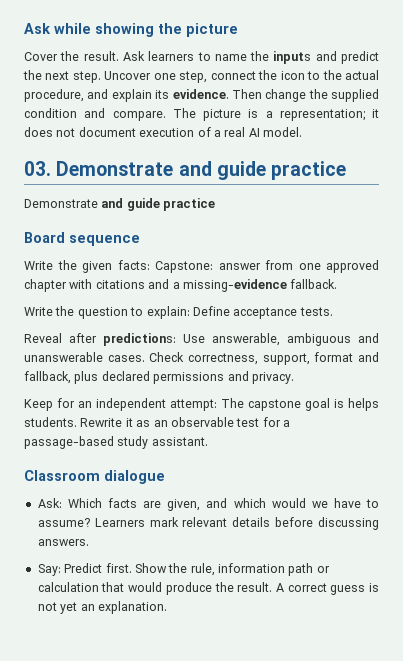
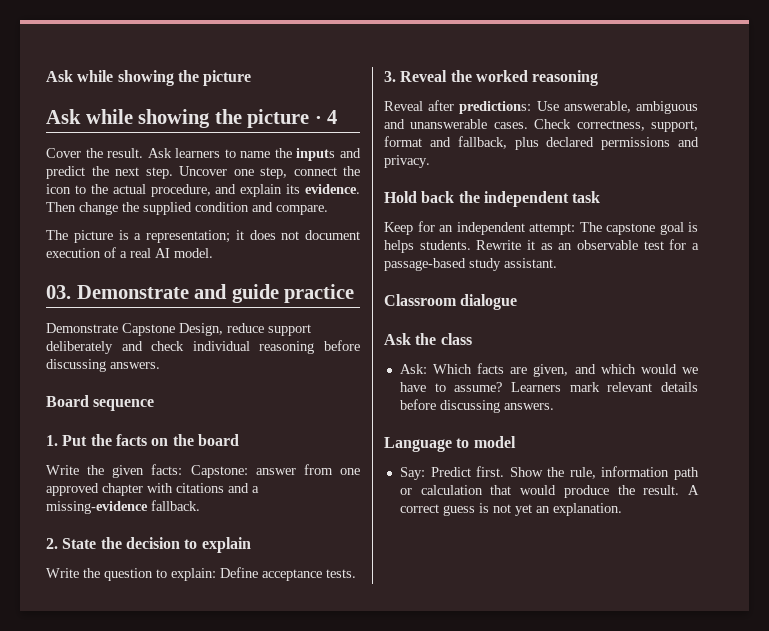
[24,23,238,37] Ask while showing the picture -> [46,70,252,86] [46,109,338,128] Ask while showing the picture // Ask while showing the picture · 4
(166, 116) none -> (328, 210) //
[101,198,216,211] [24,232,140,246] and guide practice // Board sequence -> [122,323,311,336] [46,340,360,354] [46,359,160,372] [46,395,155,411] [46,434,239,446] Capstone Design, reduce support deliberately and check individual reasoning before discussing answers. // Board sequence // 1. Put the facts on the board
(338, 284) none -> [46,537,251,553] // 2. State the decision to explain
(333, 311) none -> [384,70,599,86] // 3. Reveal the worked reasoning
(294, 378) none -> [384,191,601,207] // Hold back the independent task
(165, 477) none -> [384,333,472,345] // Ask the class
(89, 542) none -> [384,436,516,452] // Language to model

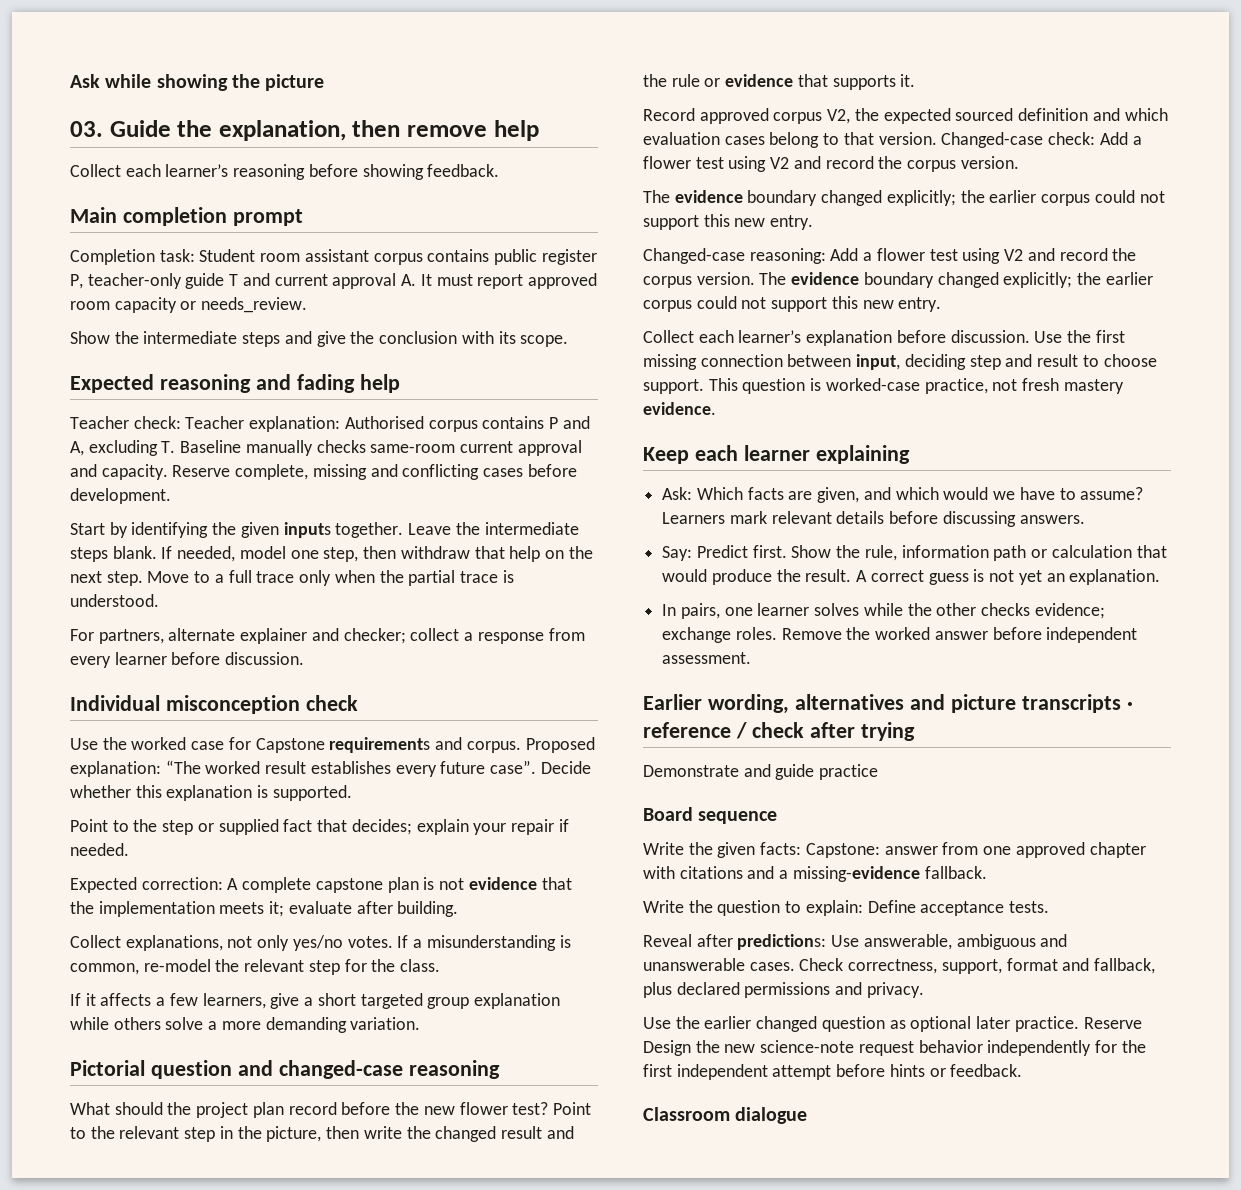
[46,109,338,128] [46,148,361,161] [46,166,360,179] [46,184,360,197] [46,202,328,215] [46,230,360,243] [46,247,213,258] [46,284,355,303] [46,323,311,336] [46,340,360,354] [46,359,160,372] [46,395,155,411] [46,434,239,446] [46,464,360,478] [46,483,259,496] [46,500,200,514] [46,537,251,553] [46,567,356,581] [384,70,599,86] [384,100,698,114] [384,119,698,132] [384,136,699,150] [384,155,430,168] [384,191,601,207] [384,221,698,235] [384,239,699,253] [384,258,557,271] [384,294,518,310] [384,333,472,345] Ask while showing the picture · 4 // Cover the result. Ask learners to name the inputs and predict the next step. Uncover one step, connect the icon to the actual procedure, and explain its evidence. Then change the supplied condition and compare. // The picture is a representation; it does not document execution of a real AI model. // 03. Demonstrate and guide practice // Demonstrate Capstone Design, reduce support deliberately and check individual reasoning before discussing answers. // Board sequence // 1. Put the facts on the board // Write the given facts: Capstone: answer from one approved chapter with citations and a missing-evidence fallback. // 2. State the decision to explain // Write the question to explain: Define acceptance tests. // 3. Reveal the worked reasoning // Reveal after predictions: Use answerable, ambiguous and unanswerable cases. Check correctness, support, format and fallback, plus declared permissions and privacy. // Hold back the independent task // Keep for an independent attempt: The capstone goal is helps students. Rewrite it as an observable test for a passage-based study assistant. // Classroom dialogue // Ask the class -> [70,120,539,141] [70,164,500,180] [70,207,303,226] [70,249,597,265] [70,273,597,289] [70,297,308,313] [70,331,569,347] [70,374,400,393] [70,416,590,432] [70,440,582,456] [70,464,577,480] [70,488,171,504] [70,522,579,538] [70,546,593,562] [70,570,514,586] [70,594,159,607] [70,628,585,644] [70,652,305,668] [70,695,358,714] [70,737,595,753] [70,760,591,777] [70,785,352,801] [70,819,569,835] [70,843,129,856] [70,877,572,893] [70,901,459,917] [70,935,571,951] [70,959,441,975] [70,993,560,1009] [70,1017,421,1033] [70,1060,500,1079] [70,1102,591,1118] [70,1126,574,1142] [643,74,916,90] [643,108,1168,124] [643,132,1142,148] [643,156,1019,172] [643,190,1165,206] [643,214,814,230] [643,248,1137,264] [643,272,1153,288] [643,296,942,312] [643,330,1125,346] [643,354,1157,370] [643,378,1124,394] [643,402,716,415] [643,445,910,464] 03. Guide the explanation, then remove help // Collect each learner’s reasoning before showing feedback. // Main completion prompt // Completion task: Student room assistant corpus contains public register P, teacher-only guide T and current approval A. It must report approved room capacity or needs_review. // Show the intermediate steps and give the conclusion with its scope. // Expected reasoning and fading help // Teacher check: Teacher explanation: Authorised corpus contains P and A, excluding T. Baseline manually checks same-room current approval and capacity. Reserve complete, missing and conflicting cases before development. // Start by identifying the given inputs together. Leave the intermediate steps blank. If needed, model one step, then withdraw that help on the next step. Move to a full trace only when the partial trace is understood. // For partners, alternate explainer and checker; collect a response from every learner before discussion. // Individual misconception check // Use the worked case for Capstone requirements and corpus. Proposed explanation: “The worked result establishes every future case”. Decide whether this explanation is supported. // Point to the step or supplied fact that decides; explain your repair if needed. // Expected correction: A complete capstone plan is not evidence that the implementation meets it; evaluate after building. // Collect explanations, not only yes/no votes. If a misunderstanding is common, re-model the relevant step for the class. // If it affects a few learners, give a short targeted group explanation while others solve a more demanding variation. // Pictorial question and changed-case reasoning // What should the project plan record before the new flower test? Point to the relevant step in the picture, then write the changed result and the rule or evidence that supports it. // Record approved corpus V2, the expected sourced definition and which evaluation cases belong to that version. Changed-case check: Add a flower test using V2 and record the corpus version. // The evidence boundary changed explicitly; the earlier corpus could not support this new entry. // Changed-case reasoning: Add a flower test using V2 and record the corpus version. The evidence boundary changed explicitly; the earlier corpus could not support this new entry. // Collect each learner’s explanation before discussion. Use the first missing connection between input, deciding step and result to choose support. This question is worked-case practice, not fresh mastery evidence. // Keep each learner explaining
[384,436,516,452] // Language to model -> (1085, 519) none
(622, 509) none -> [662,603,1105,619] [662,627,1138,643] [662,652,752,664] [643,694,1133,714] [643,722,915,741] [643,764,879,780] [643,807,778,824] [643,842,1146,858] [643,866,987,882] [643,900,1050,916] [643,934,1068,950] [643,958,1156,974] [643,982,924,998] [643,1016,1142,1032] [643,1040,1146,1056] [643,1064,1023,1080] [643,1107,808,1124] // In pairs, one learner solves while the other checks evidence; exchange roles. Remove the worked answer before independent assessment. // Earlier wording, alternatives and picture transcripts · reference / check after trying // Demonstrate and guide practice // Board sequence // Write the given facts: Capstone: answer from one approved chapter with citations and a missing-evidence fallback. // Write the question to explain: Define acceptance tests. // Reveal after predictions: Use answerable, ambiguous and unanswerable cases. Check correctness, support, format and fallback, plus declared permissions and privacy. // Use the earlier changed question as optional later practice. Reserve Design the new science-note request behavior independently for the first independent attempt before hints or feedback. // Classroom dialogue

